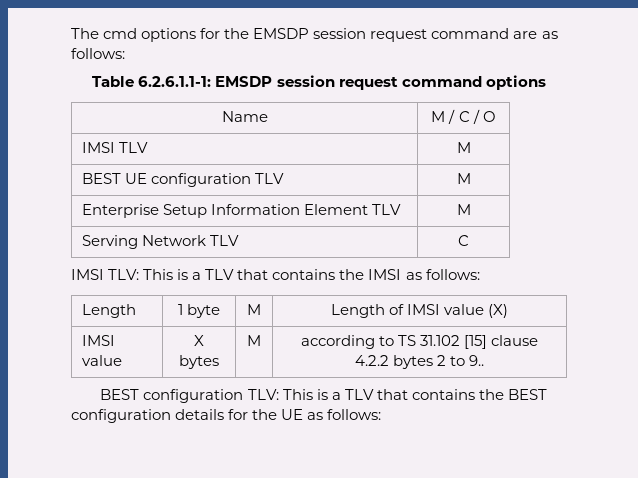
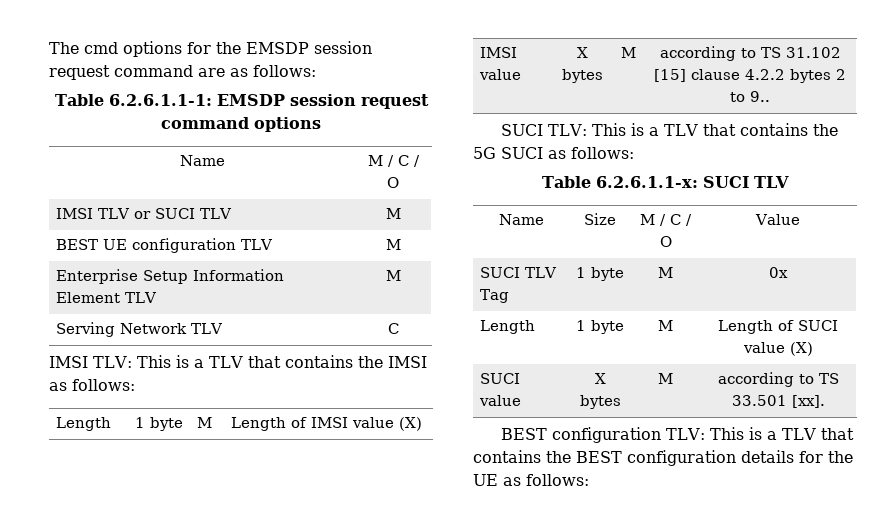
(149, 147) none -> [134,208,233,219] or SUCI TLV
(485, 360) none -> [501,123,839,136] [473,147,634,159] [541,176,790,188] [498,214,544,225] [584,213,616,225] [640,214,692,226] [659,236,672,247] [755,214,801,225] [480,267,558,278] [480,289,510,303] [576,267,624,281] [658,267,673,278] [769,267,788,278] [480,320,536,334] [576,320,624,334] [658,320,673,331] [718,320,838,334] [742,342,813,356] [480,373,521,384] [479,395,522,406] [594,373,606,384] [579,395,621,409] [658,373,673,384] [717,372,839,387] [731,395,825,408] // SUCI TLV: This is a TLV that contains the 5G SUCI as follows: // Table 6.2.6.1.1-x: SUCI TLV // Name | Size | M / C / O | Value // SUCI TLV Tag | 1 byte | M | 0x // Length | 1 byte | M | Length of SUCI value (X) // SUCI value | X bytes | M | according to TS 33.501 [xx].

